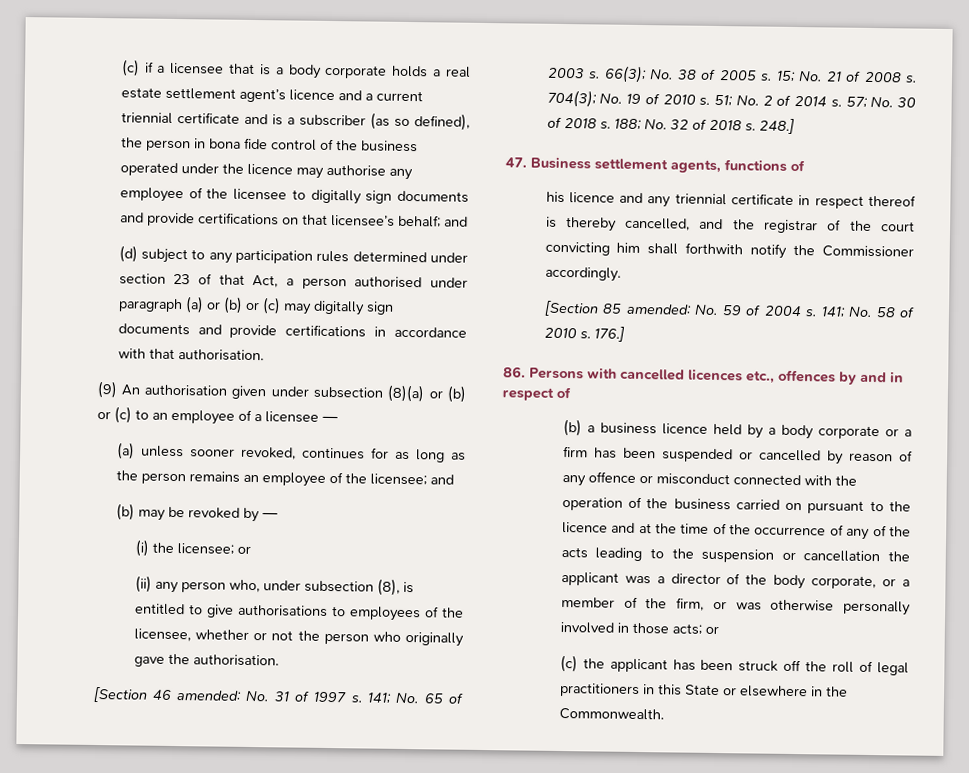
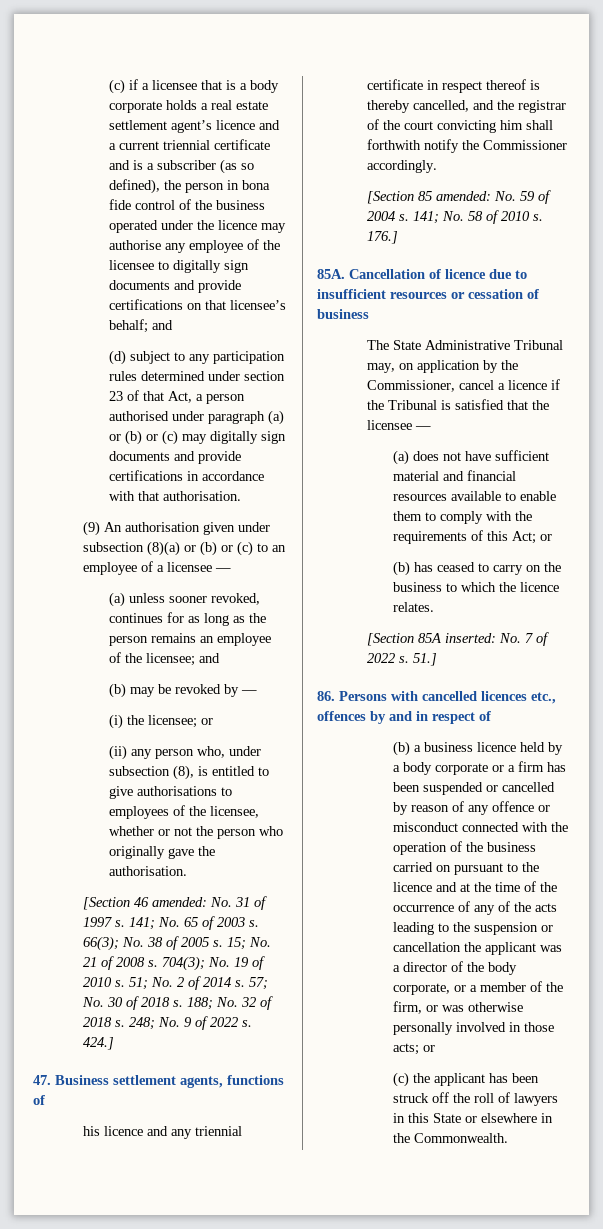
[758,118,795,134] 248.] -> [129,1016,253,1030] [83,1037,115,1050] 248; No. 9 of 2022 s. 424.]
(625, 334) none -> [317,269,527,279] [317,289,539,299] [317,309,369,319] [367,340,564,350] [367,360,519,373] [367,379,561,392] [367,399,550,410] [367,420,432,430] [392,450,549,465] [392,470,516,481] [392,491,556,501] [392,511,532,524] [392,530,552,544] [392,561,561,576] [392,582,559,592] [392,602,434,612] [367,632,550,646] [367,653,438,666] // 85A. Cancellation of licence due to insufficient resources or cessation of business // The State Administrative Tribunal may, on application by the Commissioner, cancel a licence if the Tribunal is satisfied that the licensee — // (a) does not have sufficient material and financial resources available to enable them to comply with the requirements of this Act; or // (b) has ceased to carry on the business to which the licence relates. // [Section 85A inserted: No. 7 of 2022 s. 51.]
[877,662,909,676] [559,682,640,698] legal practitioners -> [513,1093,558,1106] lawyers

